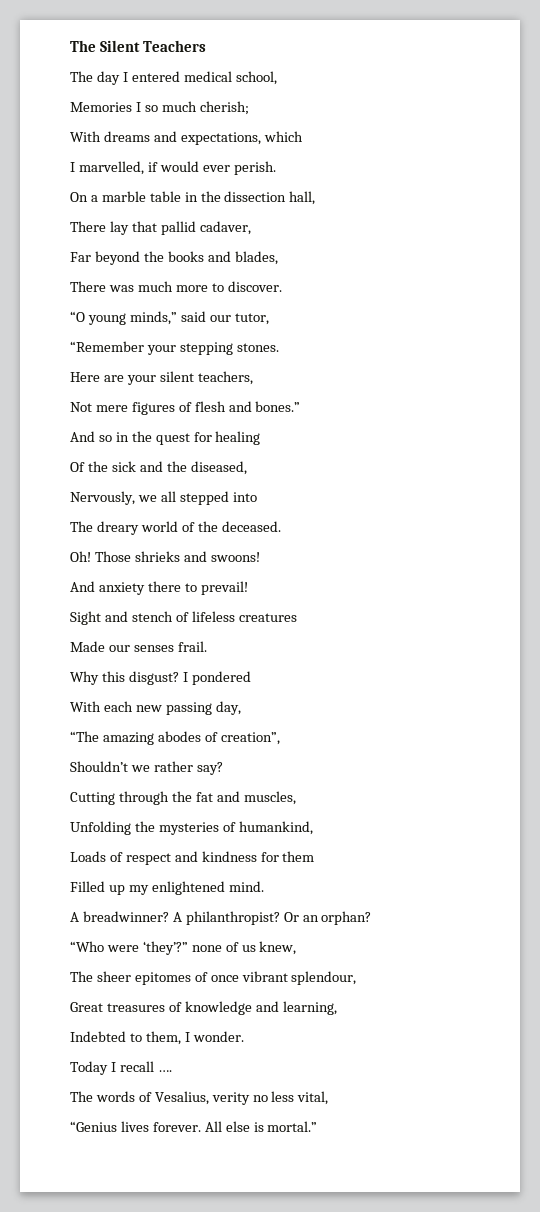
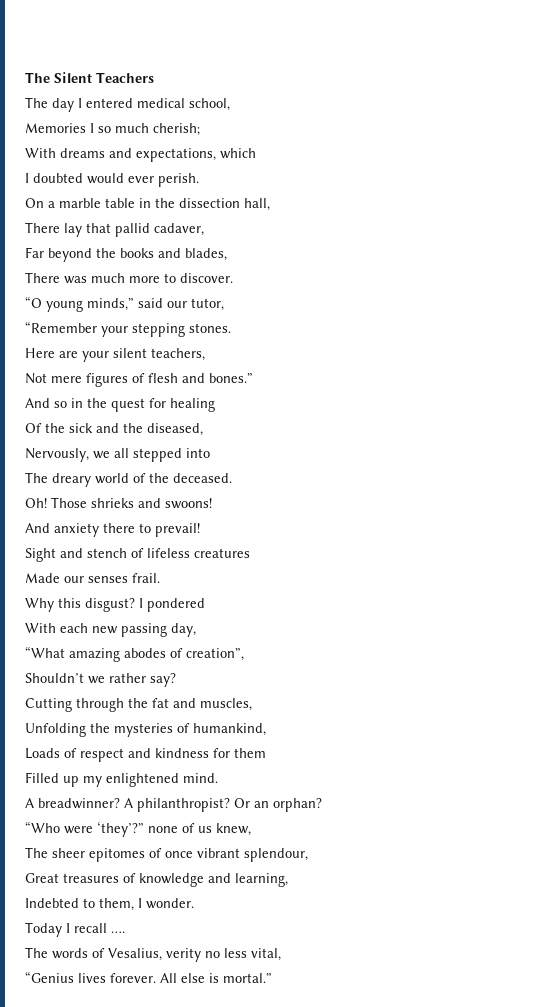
[78,161,158,175] marvelled, if -> [33,173,83,183] doubted
[70,731,99,742] “The -> [25,646,65,658] “What

